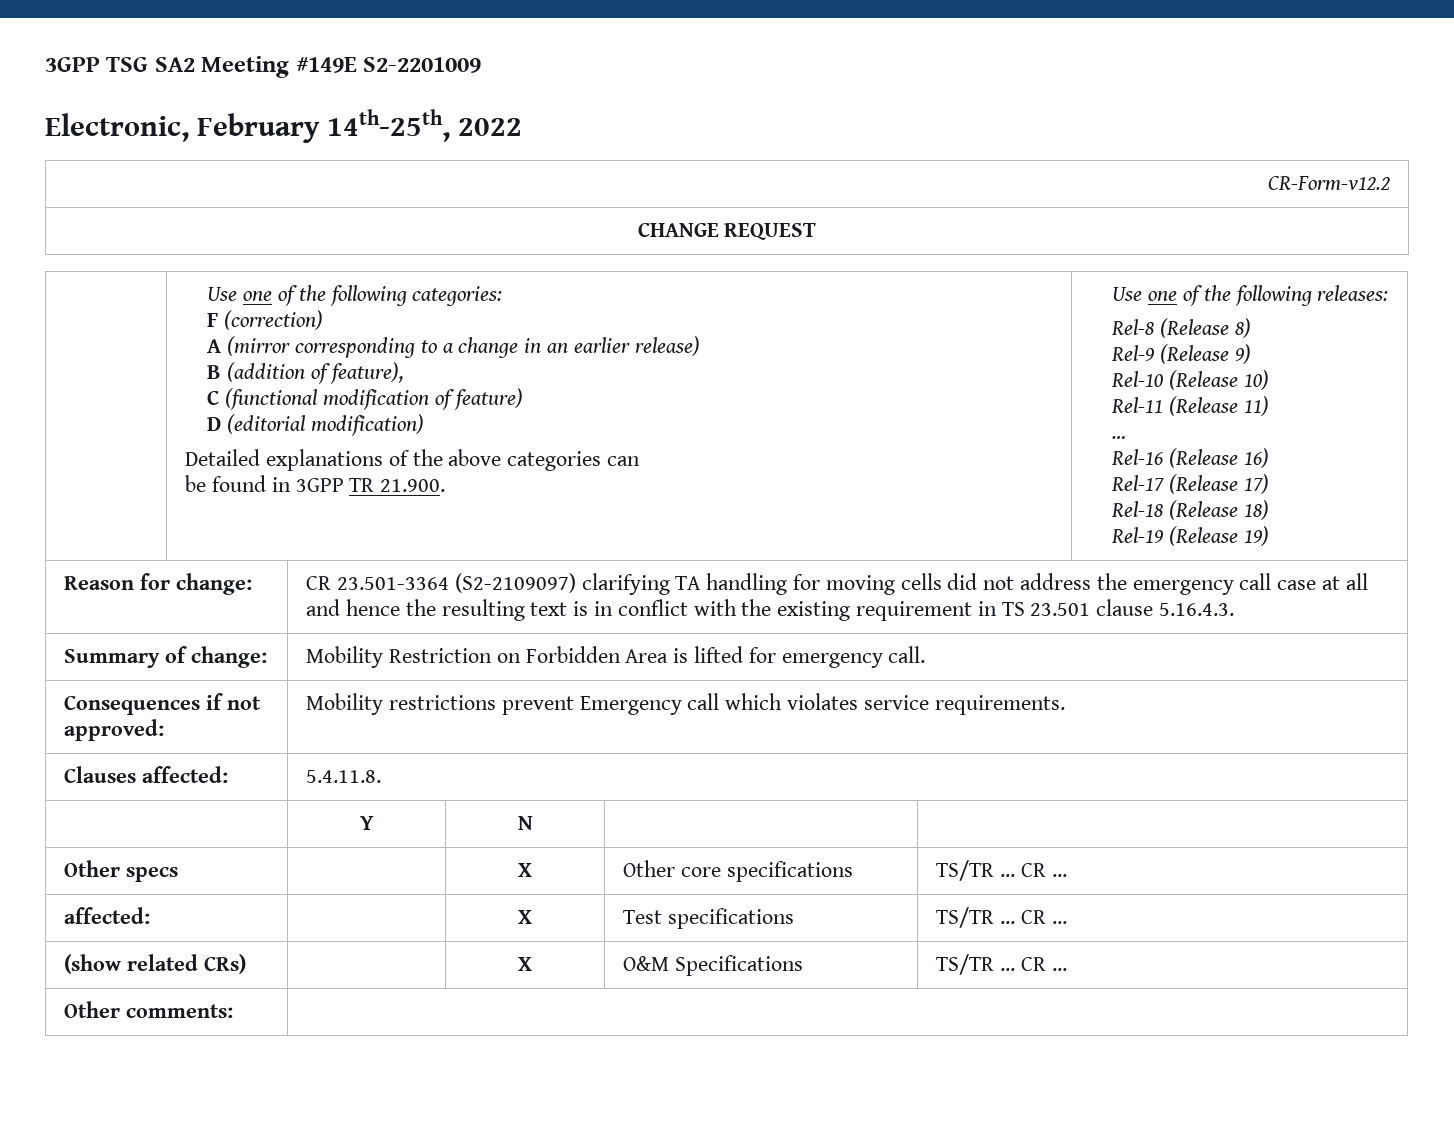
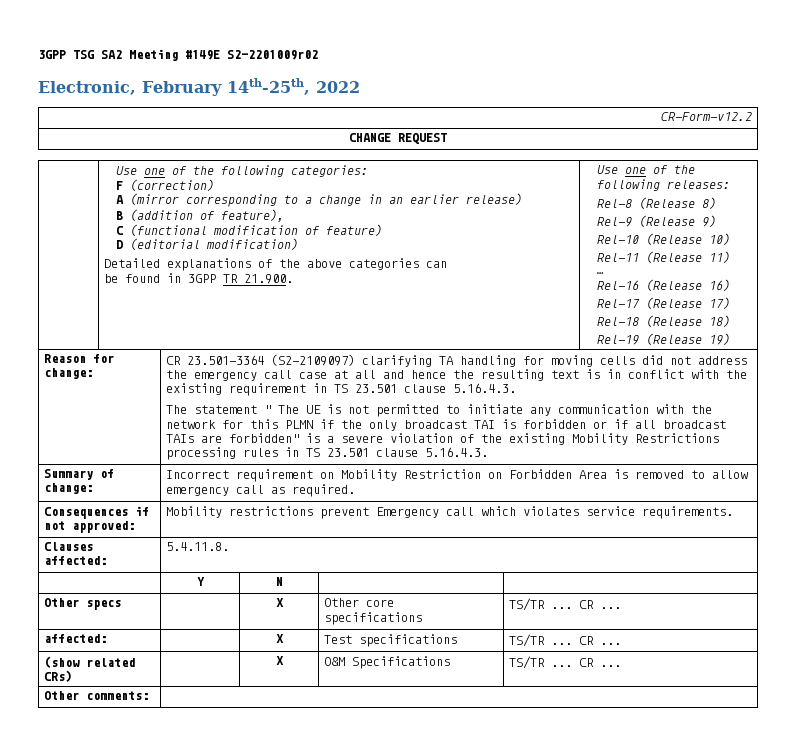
[363,57,482,73] S2-2201009 -> [227,50,318,60] S2-2201009r02
(1235, 609) none -> [165,404,712,417] [165,419,726,431] [165,433,719,445] [165,447,488,460] // The statement " The UE is not permitted to initiate any communication with the network for this PLMN if the only broadcast TAI is forbidden or if all broadcast TAIs are forbidden" is a severe violation of the existing Mobility Restrictions processing rules in TS 23.501 clause 5.16.4.3.
(267, 657) none -> [165,469,334,482] Incorrect requirement on
[694,646,926,668] lifted for emergency call. -> [634,470,748,479] [165,484,355,497] removed to allow emergency call as required.

